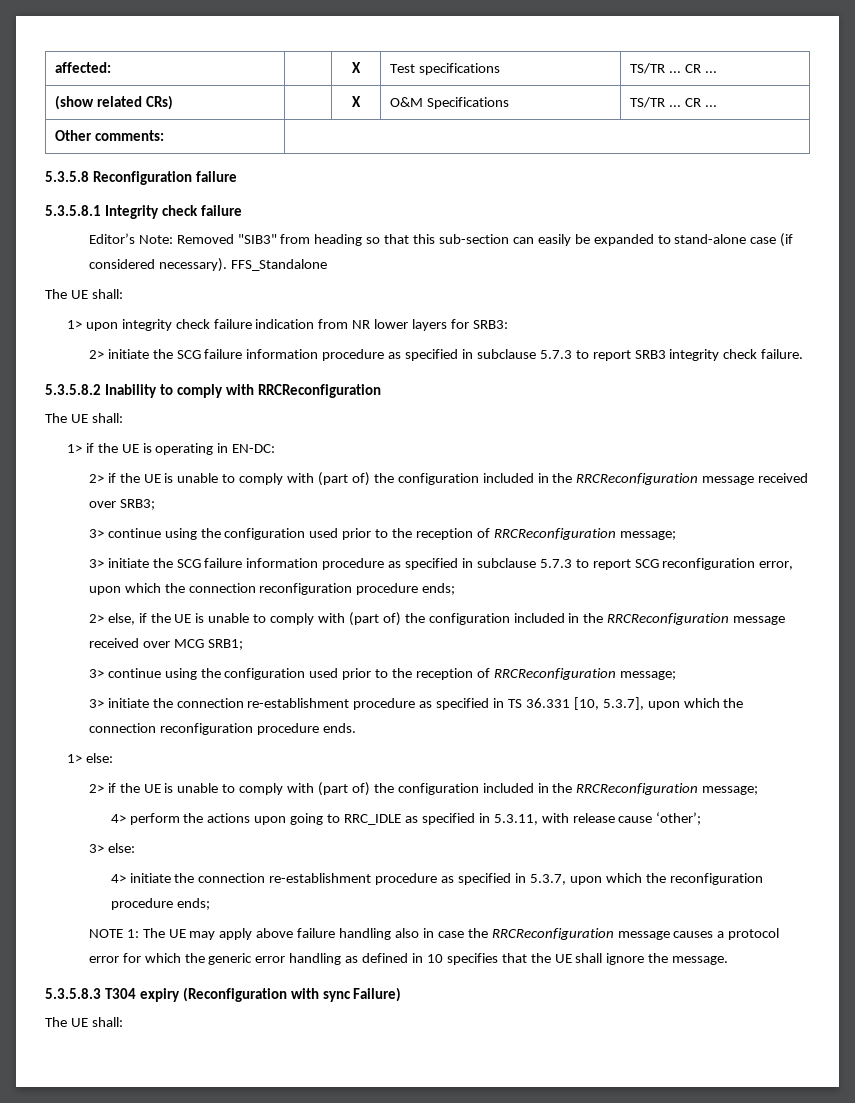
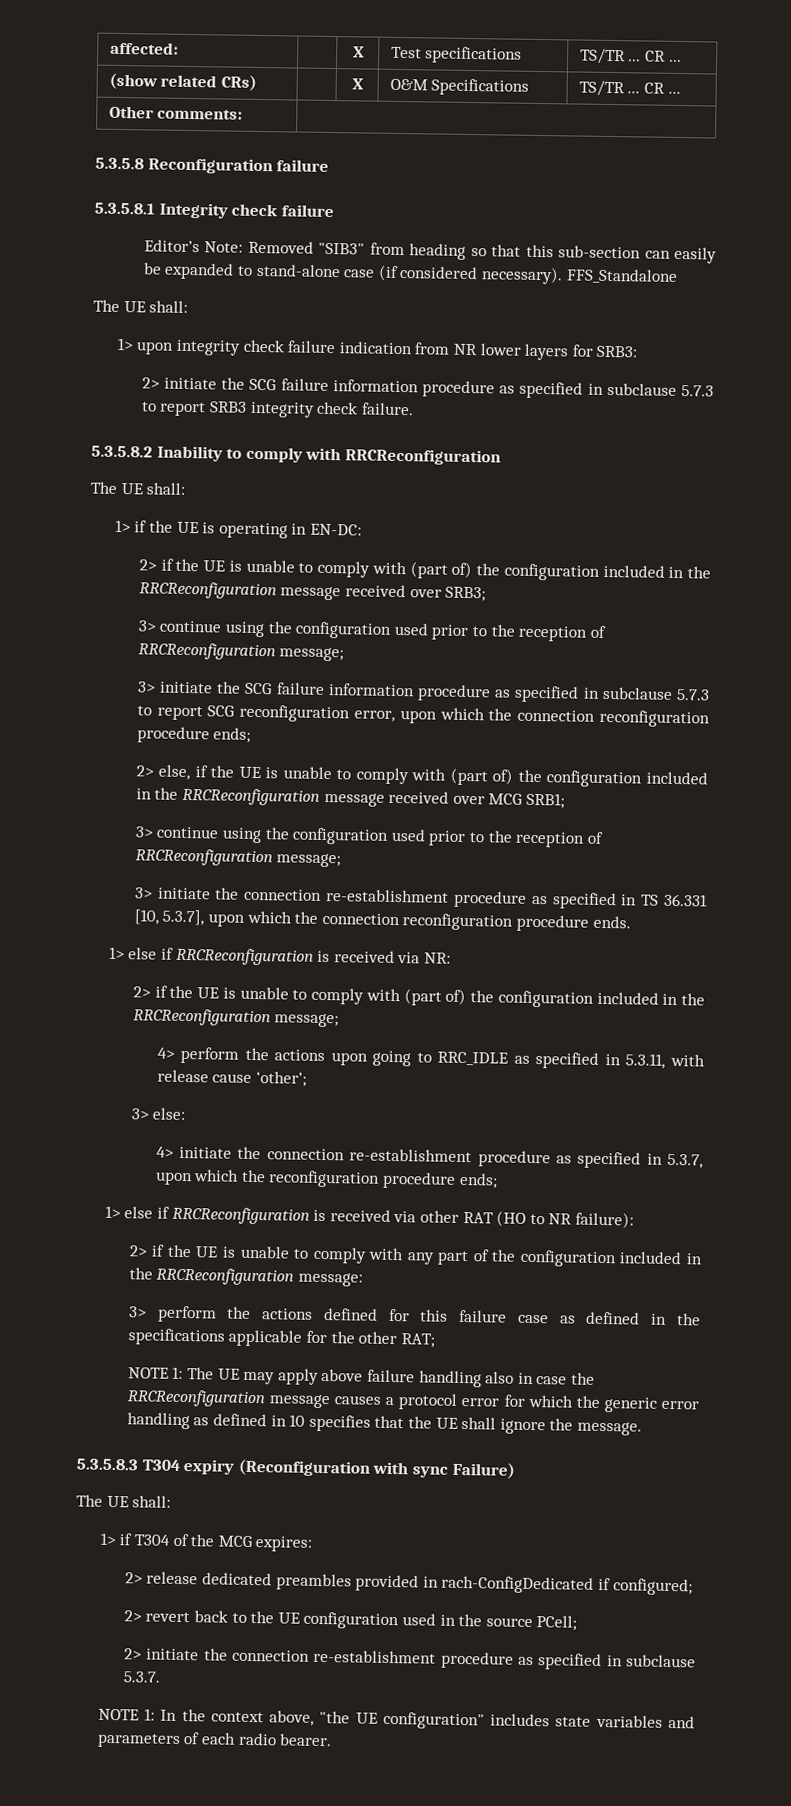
[85,753,113,763] else: -> [128,947,452,966] else if RRCReconfiguration is received via NR:
(210, 904) none -> [104,1205,634,1229] [128,1244,703,1268] [128,1267,363,1287] [128,1305,701,1326] [127,1328,435,1348] // 1> else if RRCReconfiguration is received via other RAT (HO to NR failure): // 2> if the UE is unable to comply with any part of the configuration included in the RRCReconfiguration message: // 3> perform the actions defined for this failure case as defined in the specifications applicable for the other RAT;
(123, 1022) none -> [99,1532,313,1552] [124,1571,693,1596] [123,1610,578,1631] [123,1648,696,1671] [122,1671,160,1683] [97,1708,695,1730] [96,1732,333,1749] // 1> if T304 of the MCG expires: // 2> release dedicated preambles provided in rach-ConfigDedicated if configured; // 2> revert back to the UE configuration used in the source PCell; // 2> initiate the connection re-establishment procedure as specified in subclause 5.3.7. // NOTE 1: In the context above, "the UE configuration" includes state variables and parameters of each radio bearer.

